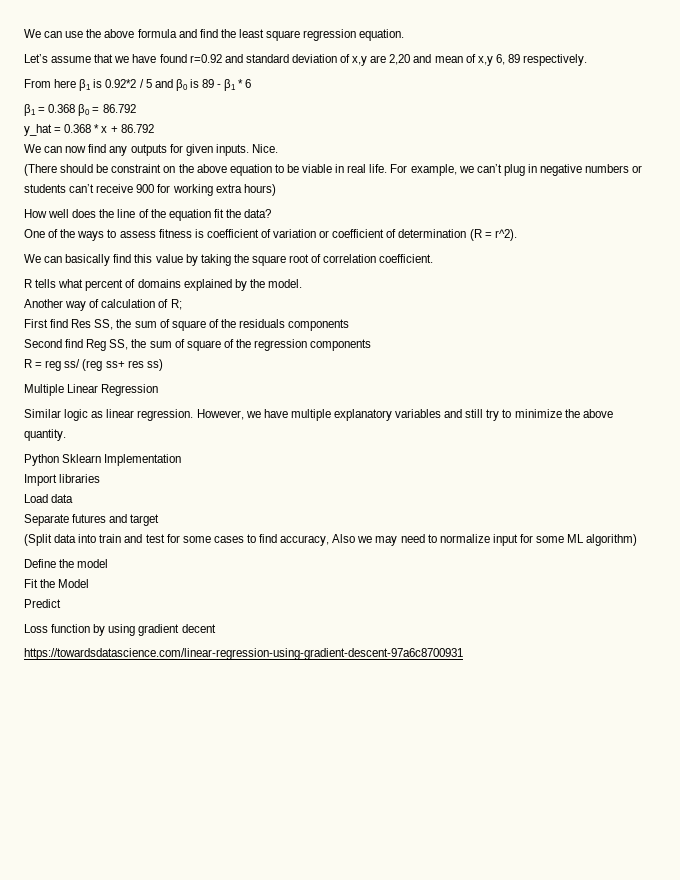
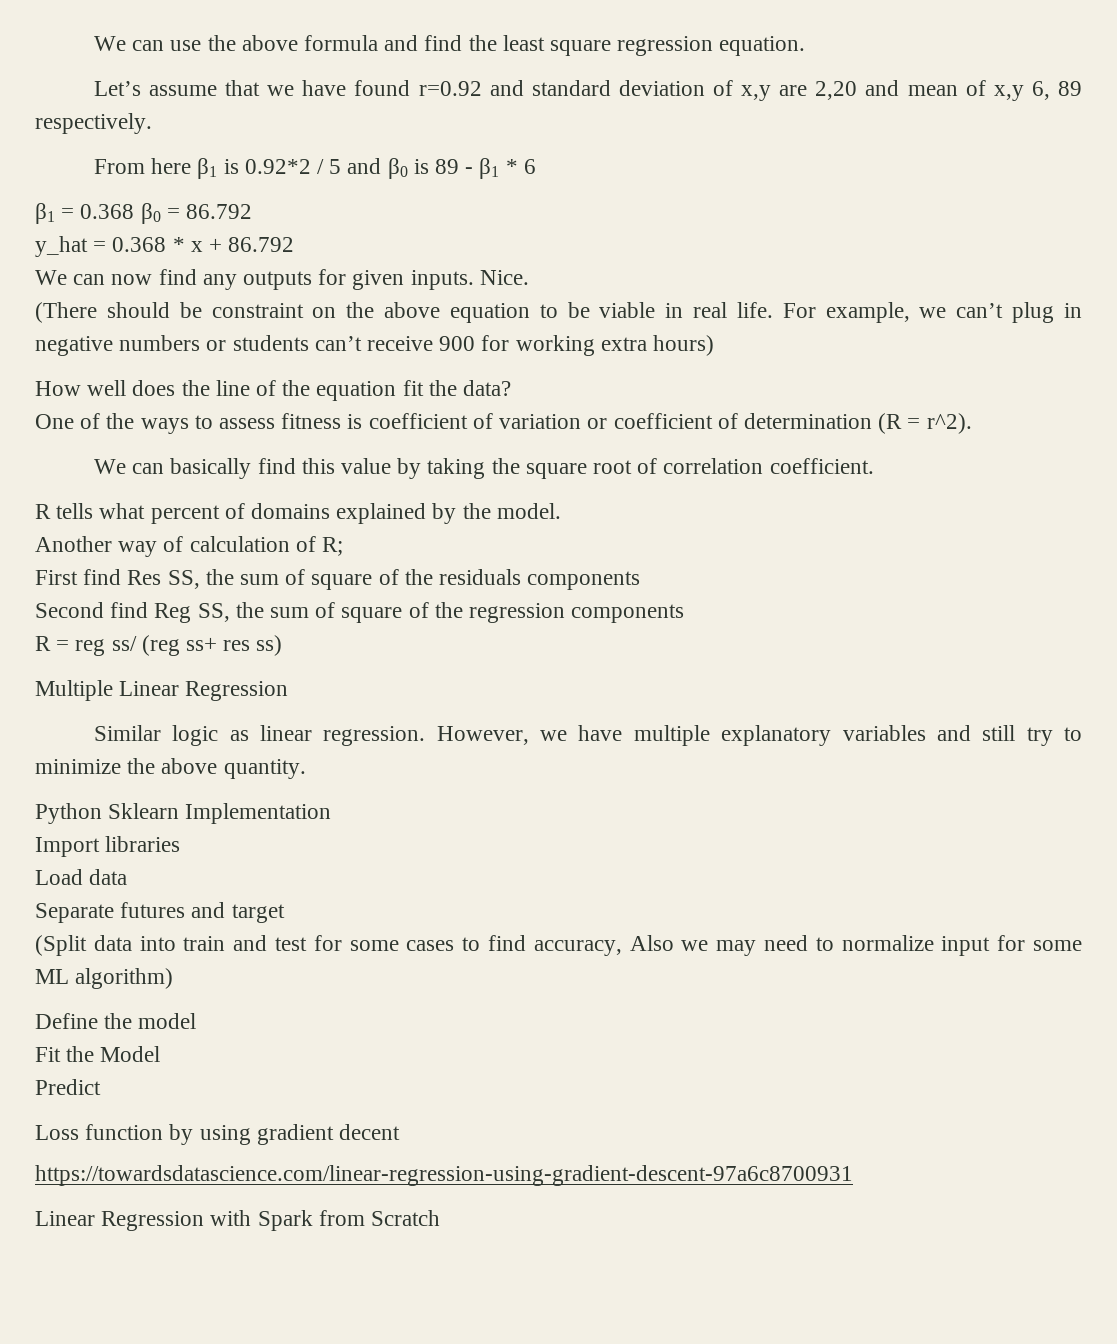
(463, 654) none -> [35,1210,441,1231] // Linear Regression with Spark from Scratch

